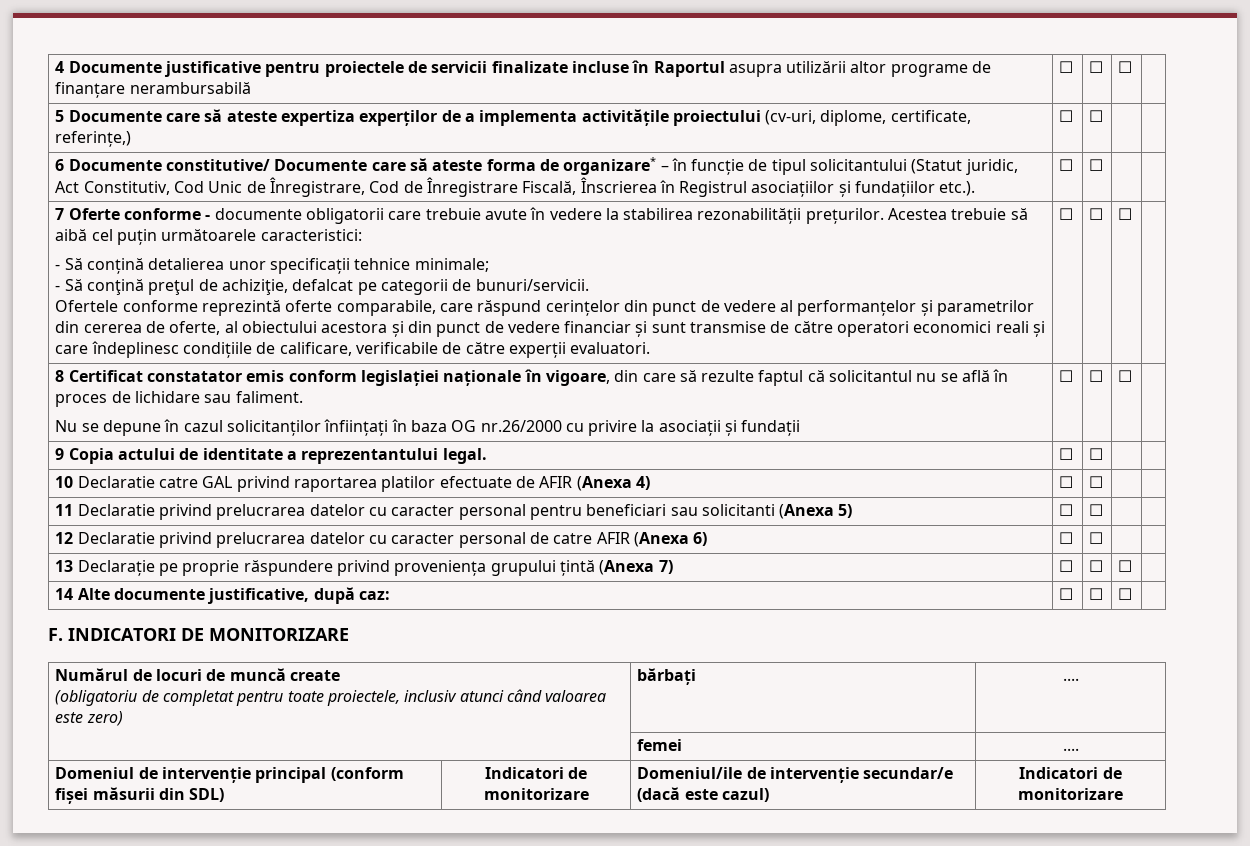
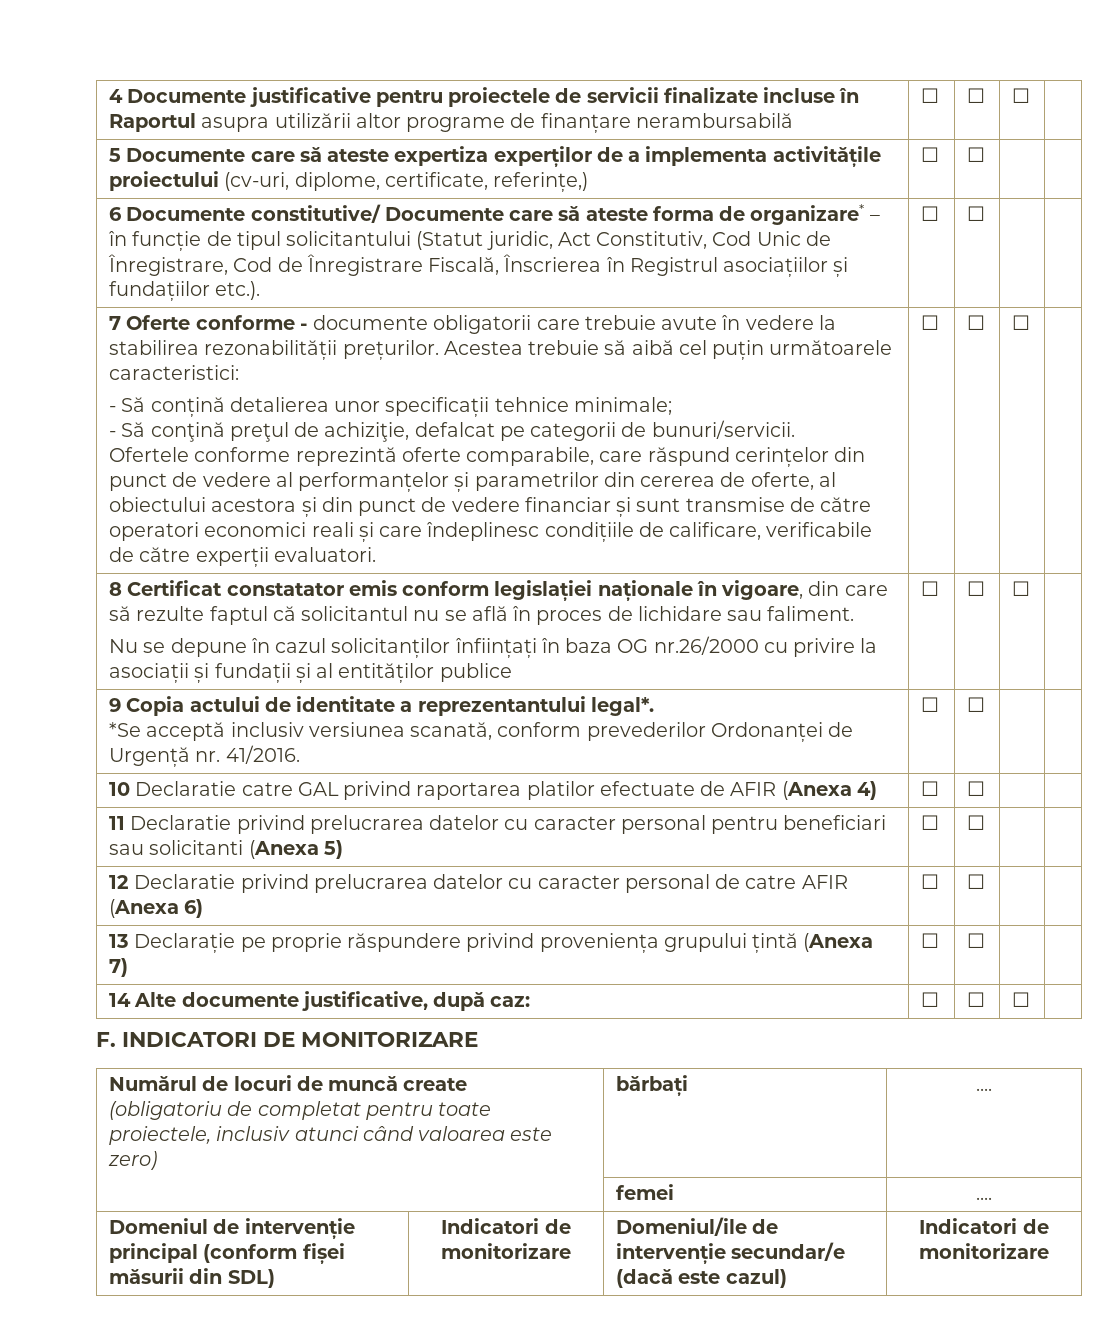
(801, 428) none -> [295,663,512,683] și al entităților publice
[442,448,487,464] legal. -> [590,697,654,716] [109,722,854,742] [109,745,300,767] legal*. // *Se acceptă inclusiv versiunea scanată, conform prevederilor Ordonanței de Urgență nr. 41/2016.
[1118,560,1133,572] ☐ -> (986, 940) none

